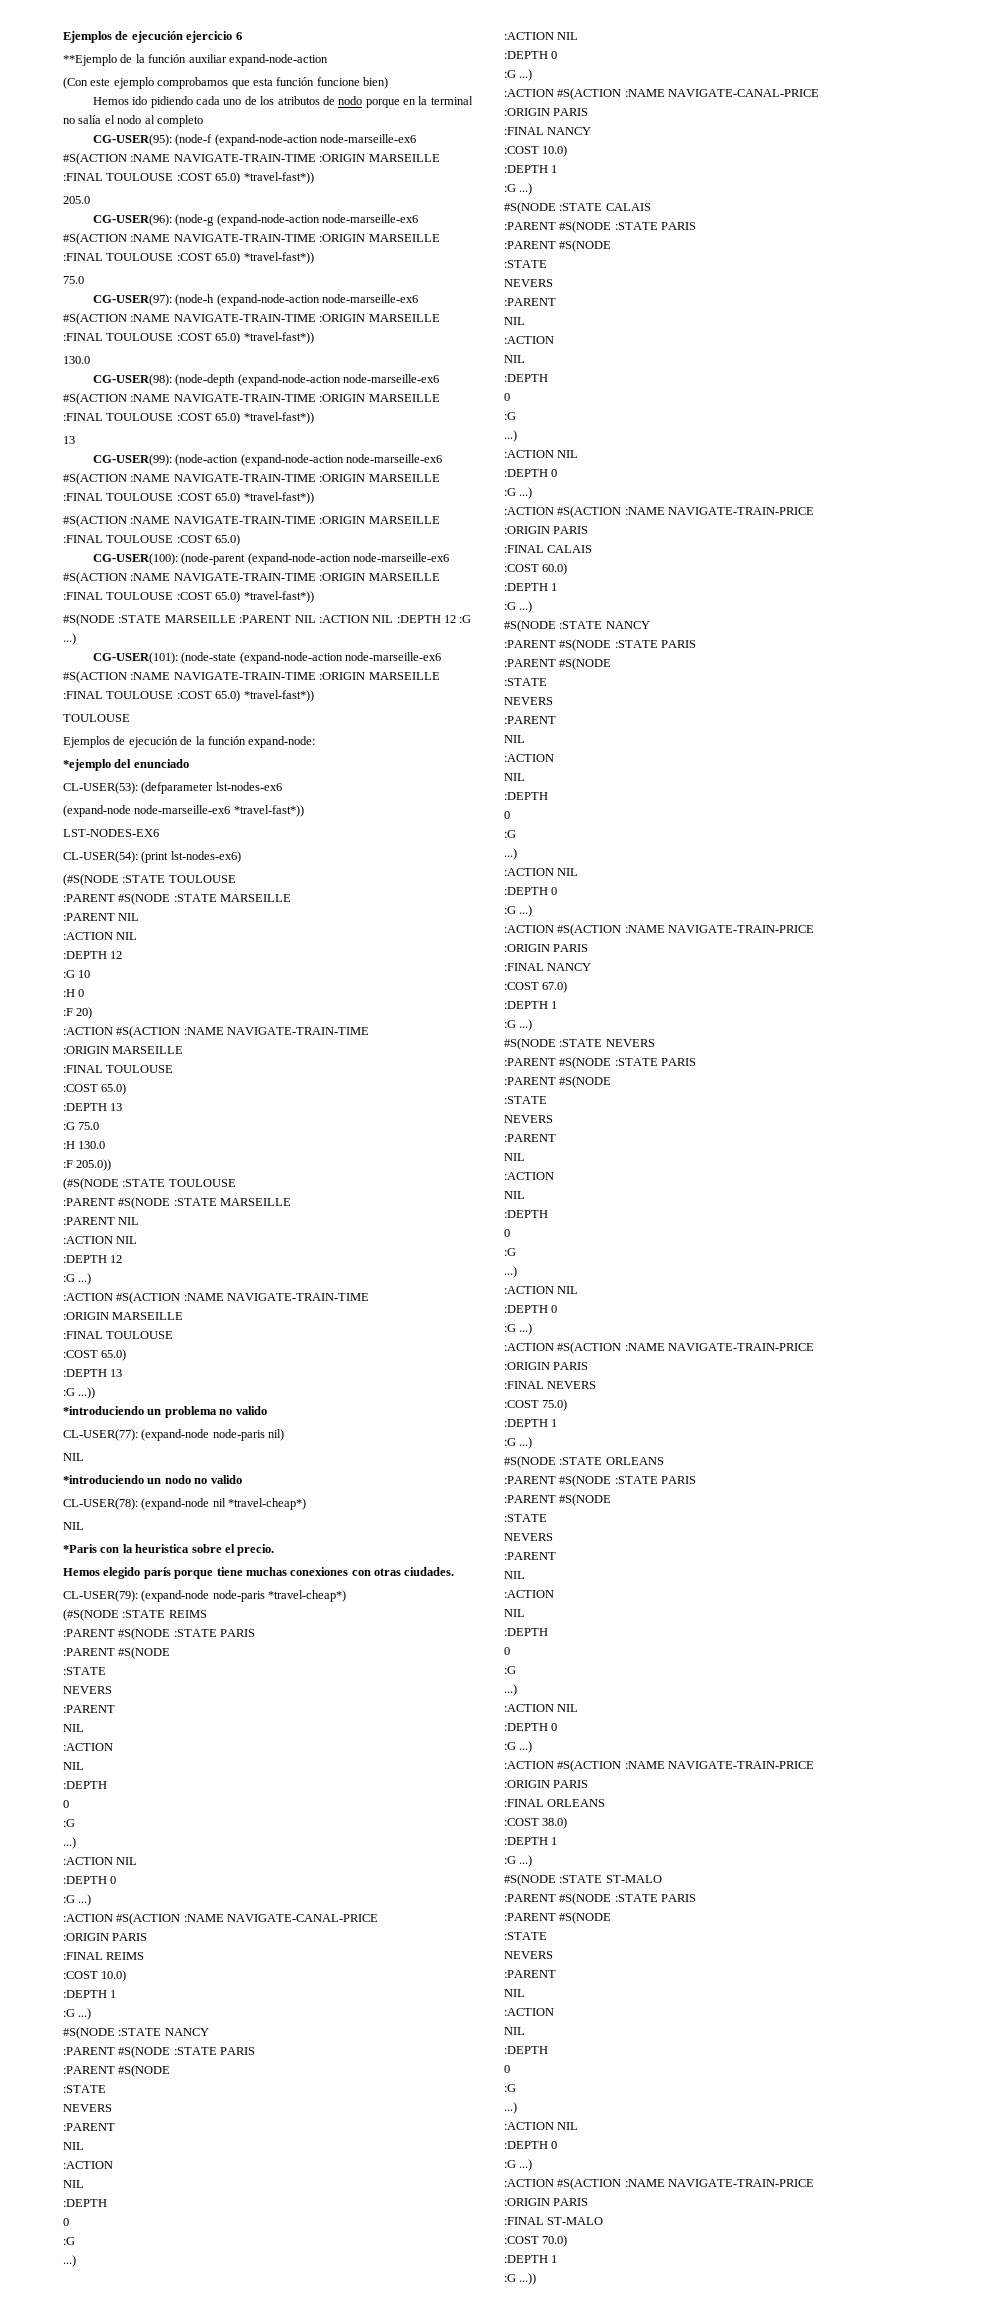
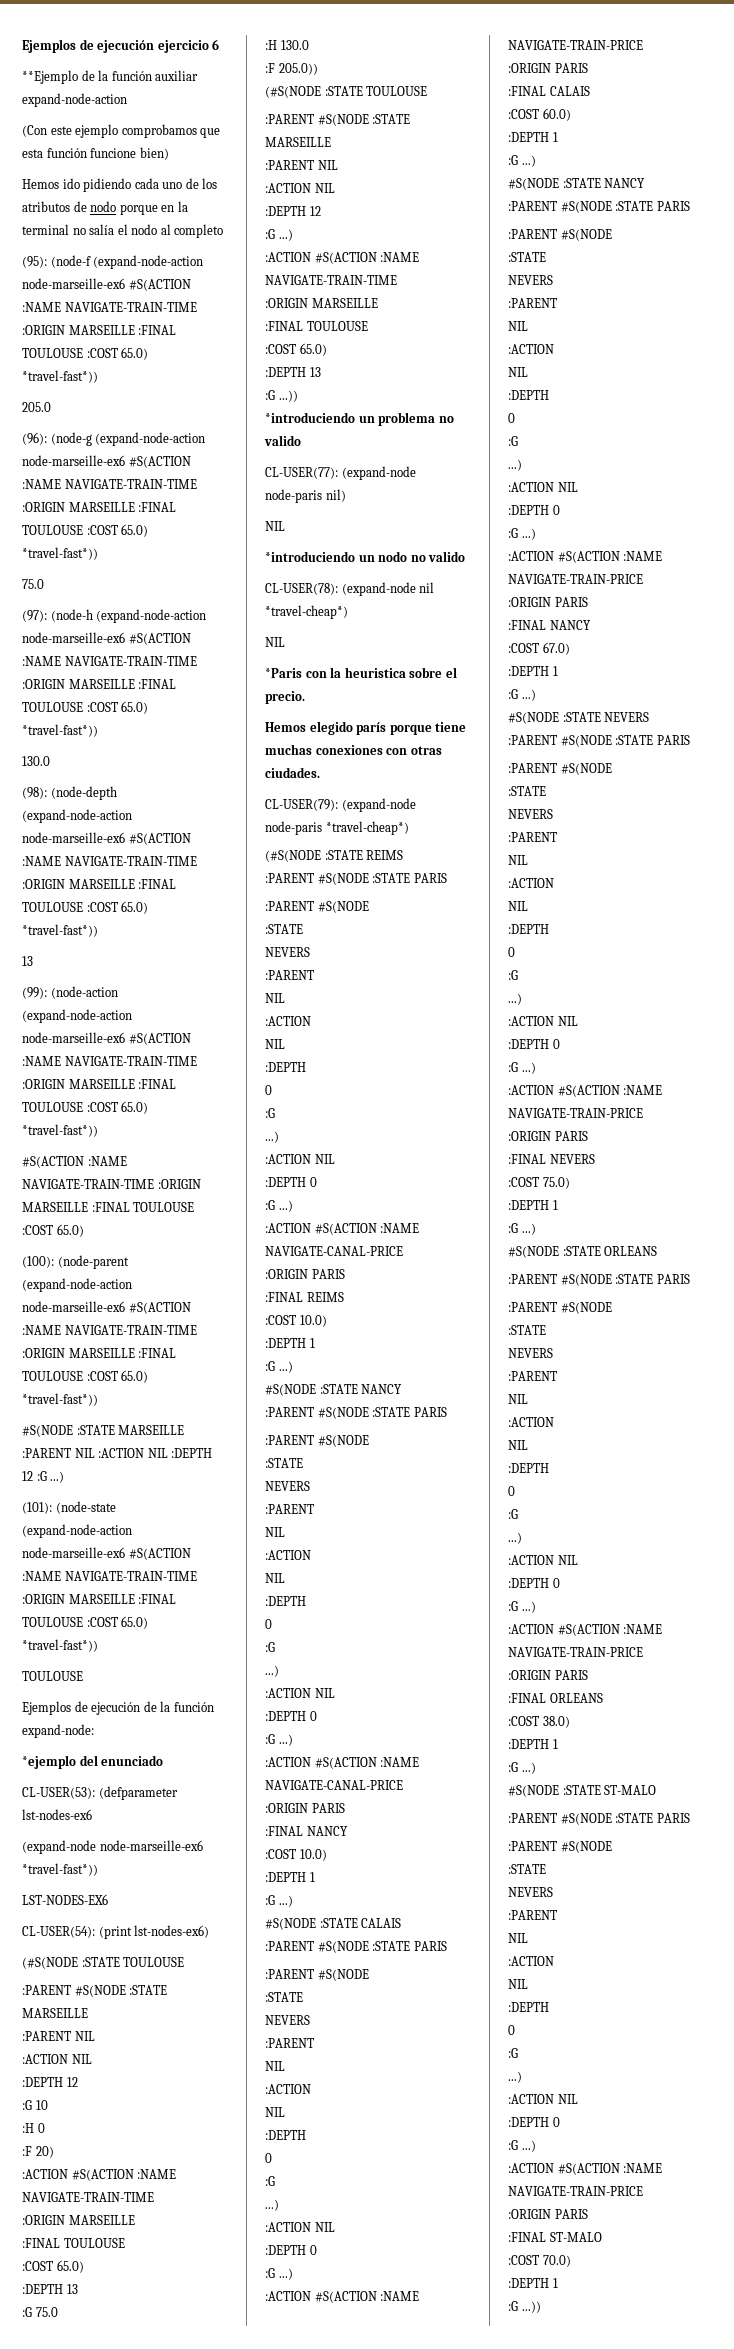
[92,134,172,146] CG-USER(95): -> [22,256,47,268] (95):
[92,214,172,226] CG-USER(96): -> [22,432,47,445] (96):
[92,294,172,306] CG-USER(97): -> [22,610,47,622] (97):
[92,374,172,386] CG-USER(98): -> [22,787,47,799] (98):
[92,454,172,466] CG-USER(99): -> [22,987,47,999] (99):
[92,553,178,565] CG-USER(100): -> [22,1256,54,1268] (100):
[92,652,178,664] CG-USER(101): -> [22,1502,52,1514] (101):

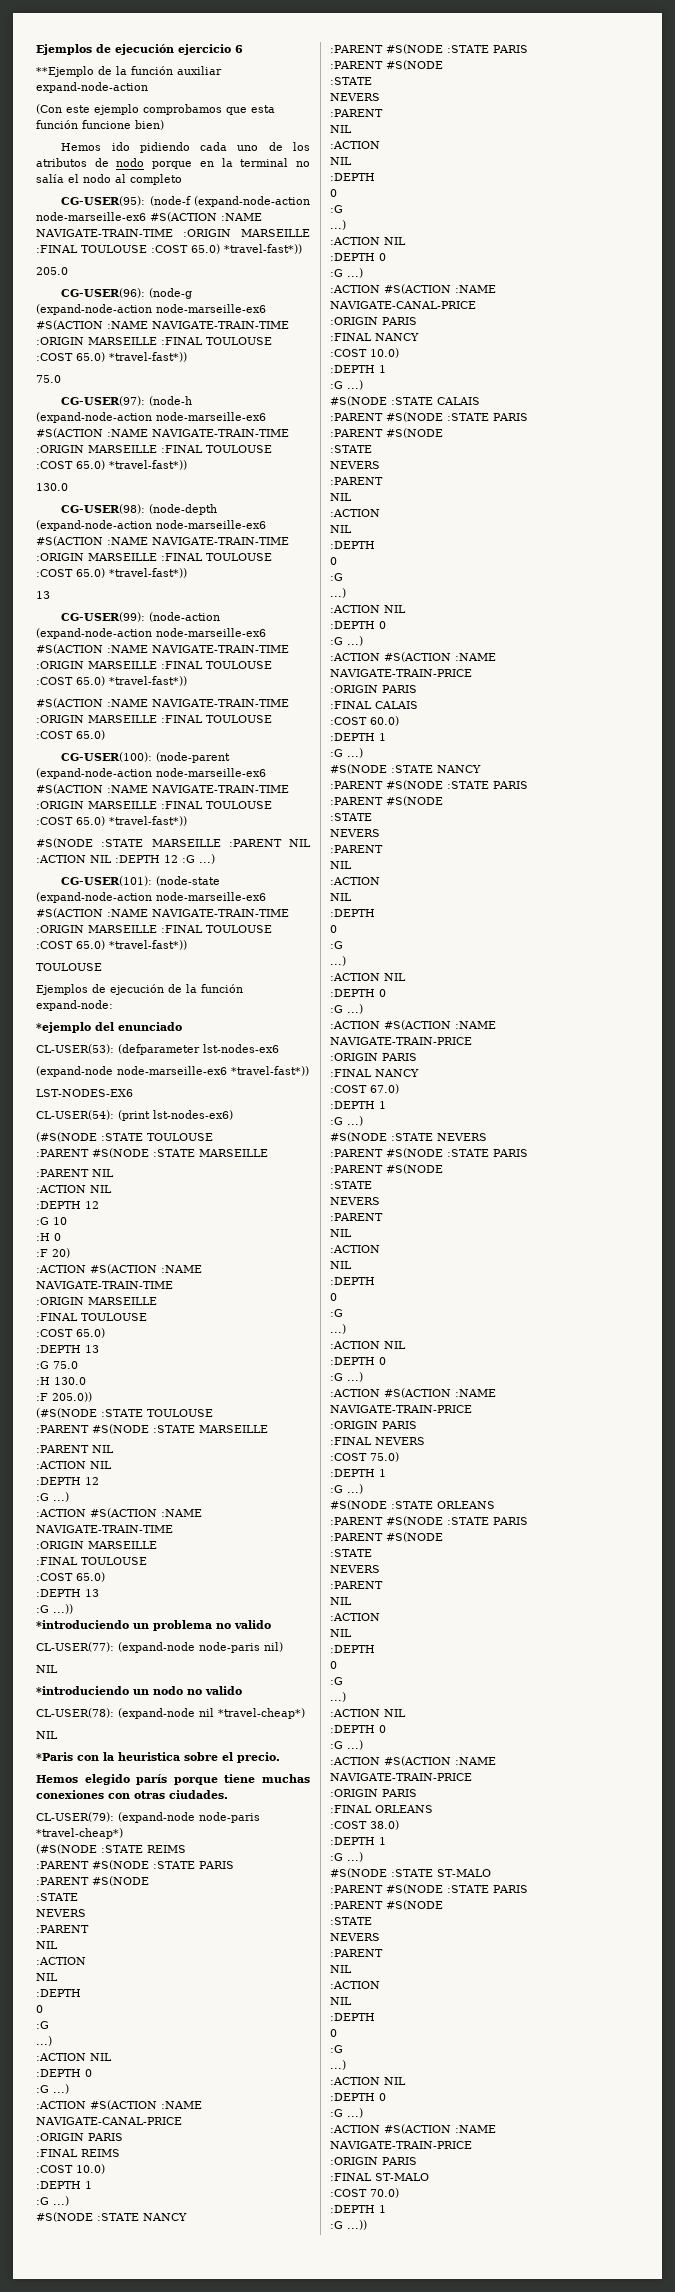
[22,256,47,268] (95): -> [61,196,146,206] CG-USER(95):
[22,432,47,445] (96): -> [61,288,146,298] CG-USER(96):
[22,610,47,622] (97): -> [61,396,146,406] CG-USER(97):
[22,787,47,799] (98): -> [61,504,146,514] CG-USER(98):
[22,987,47,999] (99): -> [61,612,146,622] CG-USER(99):
[22,1256,54,1268] (100): -> [61,752,153,762] CG-USER(100):
[22,1502,52,1514] (101): -> [61,876,153,886] CG-USER(101):

